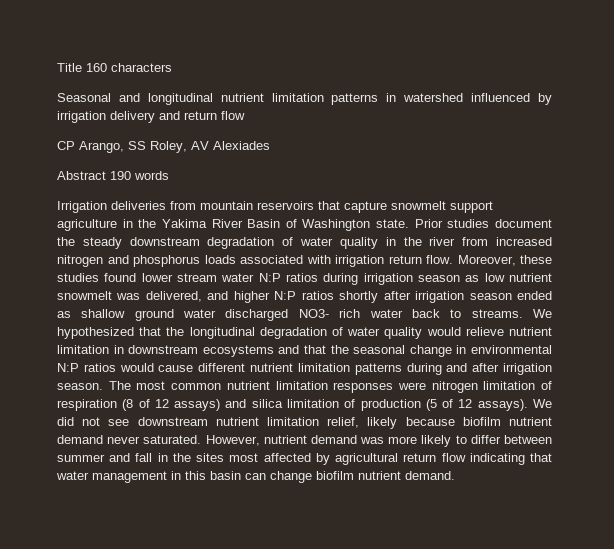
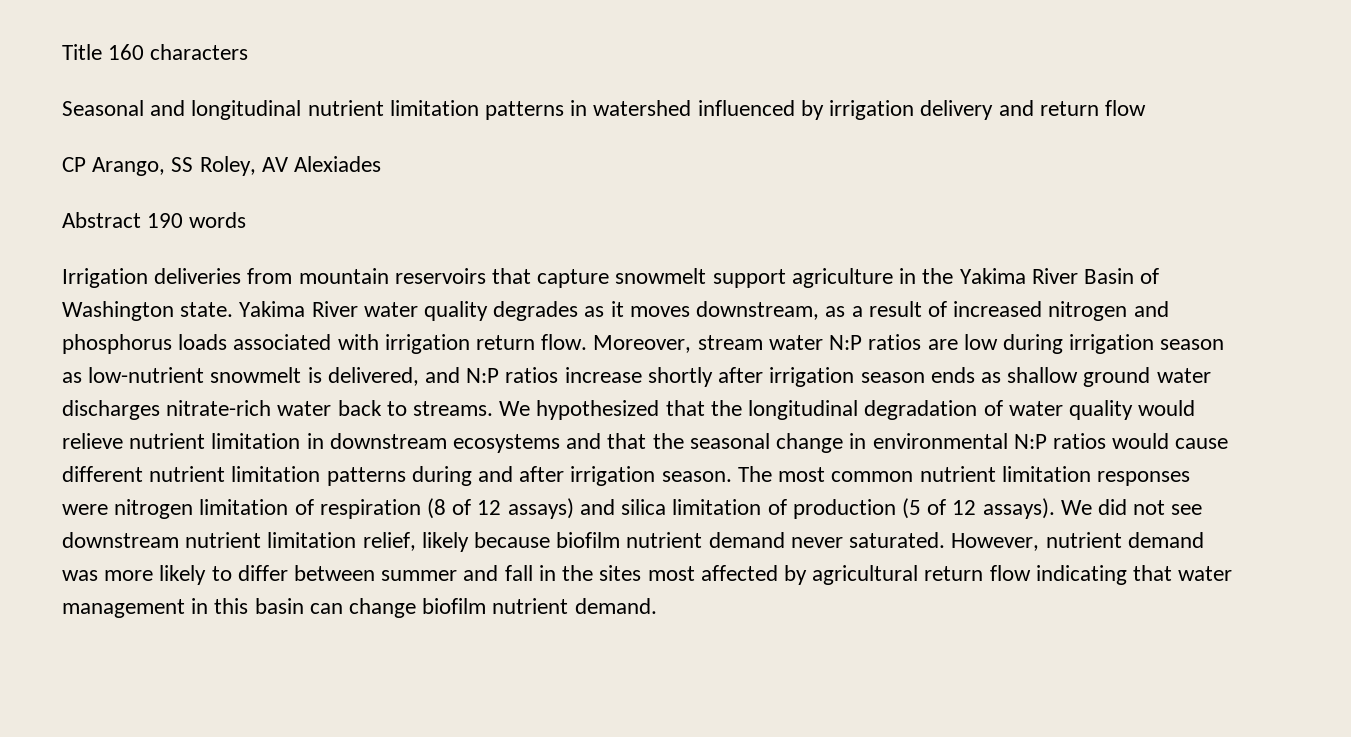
[414,219,552,228] [57,237,489,249] Prior studies document the steady downstream degradation of water quality in the river from -> [239,301,947,321] Yakima River water quality degrades as it moves downstream, as a result of
[520,255,552,264] [57,273,173,282] these studies found lower -> (692, 344) none
(318, 277) none -> [927,334,998,350] are low
[484,273,552,282] [57,291,141,300] low nutrient snowmelt was -> [88,367,322,383] low-nutrient snowmelt is
[233,291,334,303] higher N:P ratios -> [466,367,642,383] N:P ratios increase
[517,291,552,300] ended -> [930,367,975,383] ends
[225,309,361,321] discharged NO3- rich -> [62,400,272,420] discharges nitrate-rich

